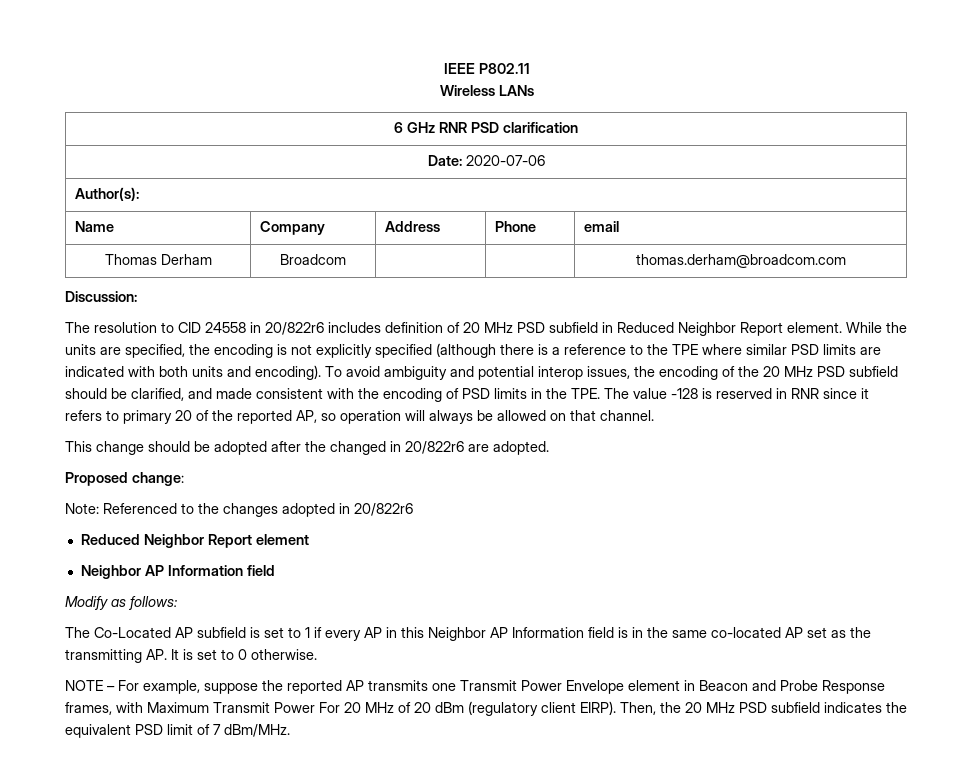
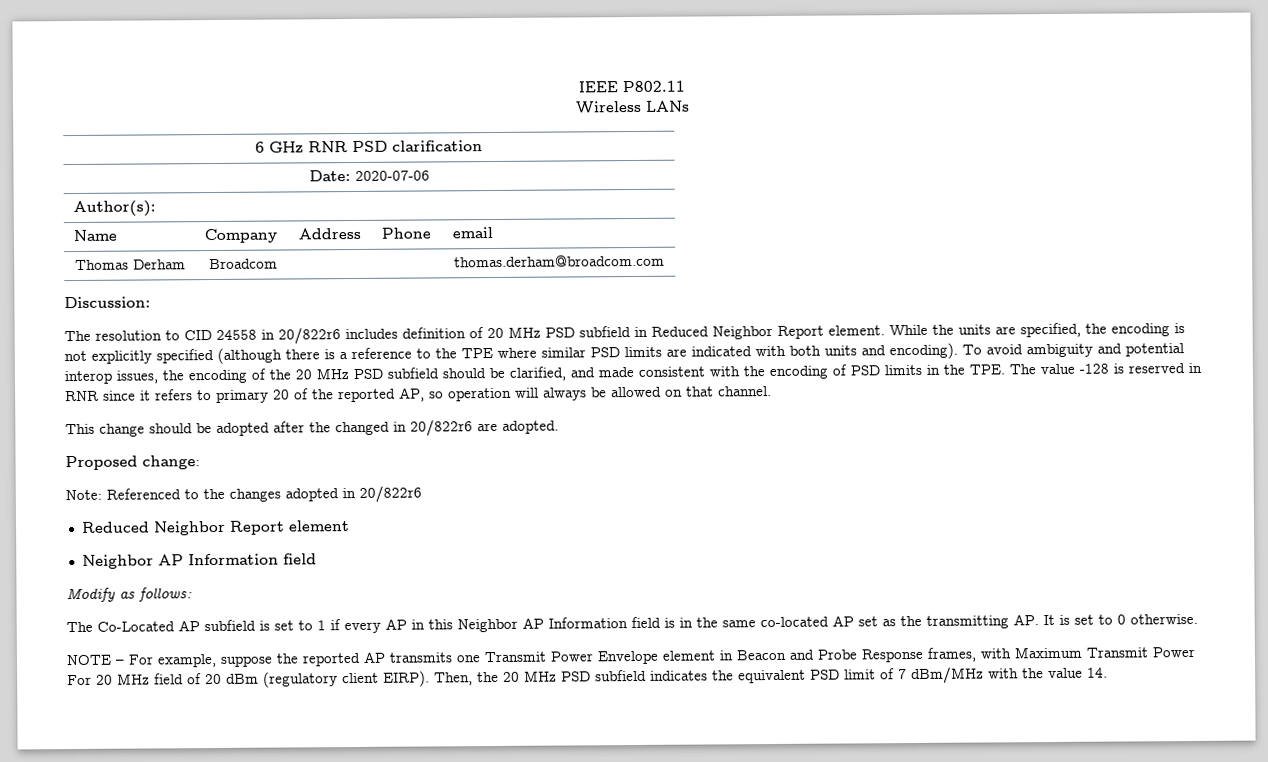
(394, 707) none -> [154,673,184,685] field
[224,724,290,737] dBm/MHz. -> [911,666,1108,685] dBm/MHz with the value 14.

